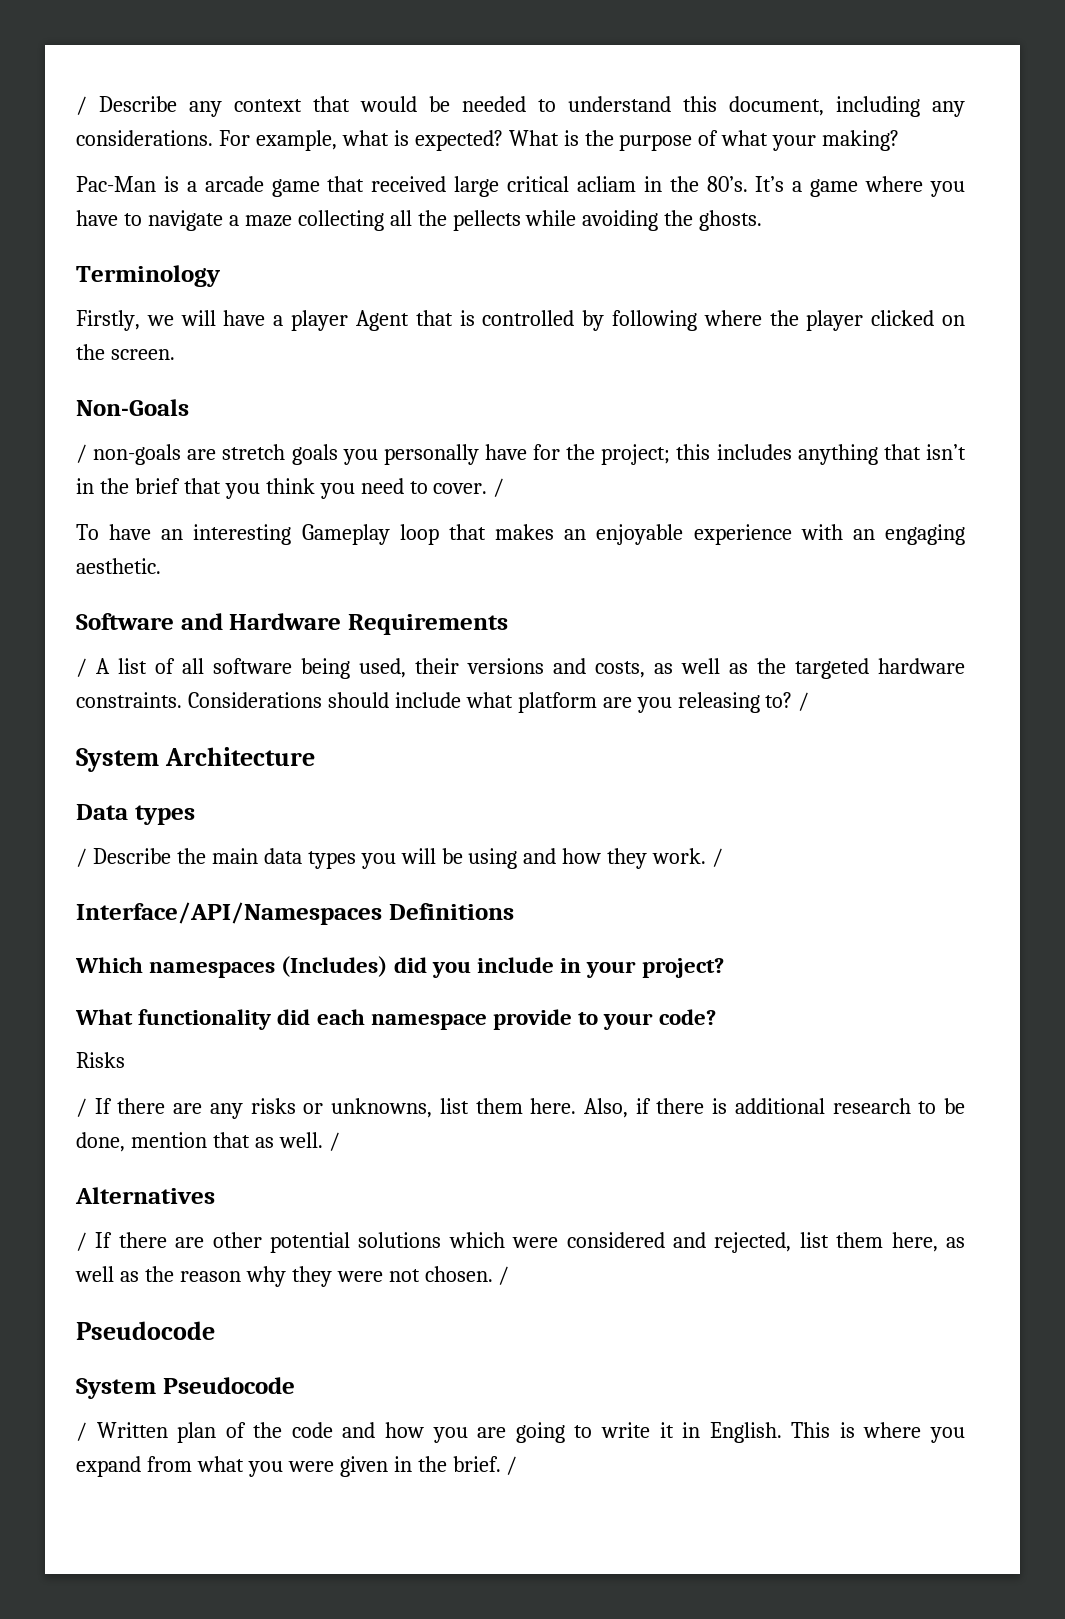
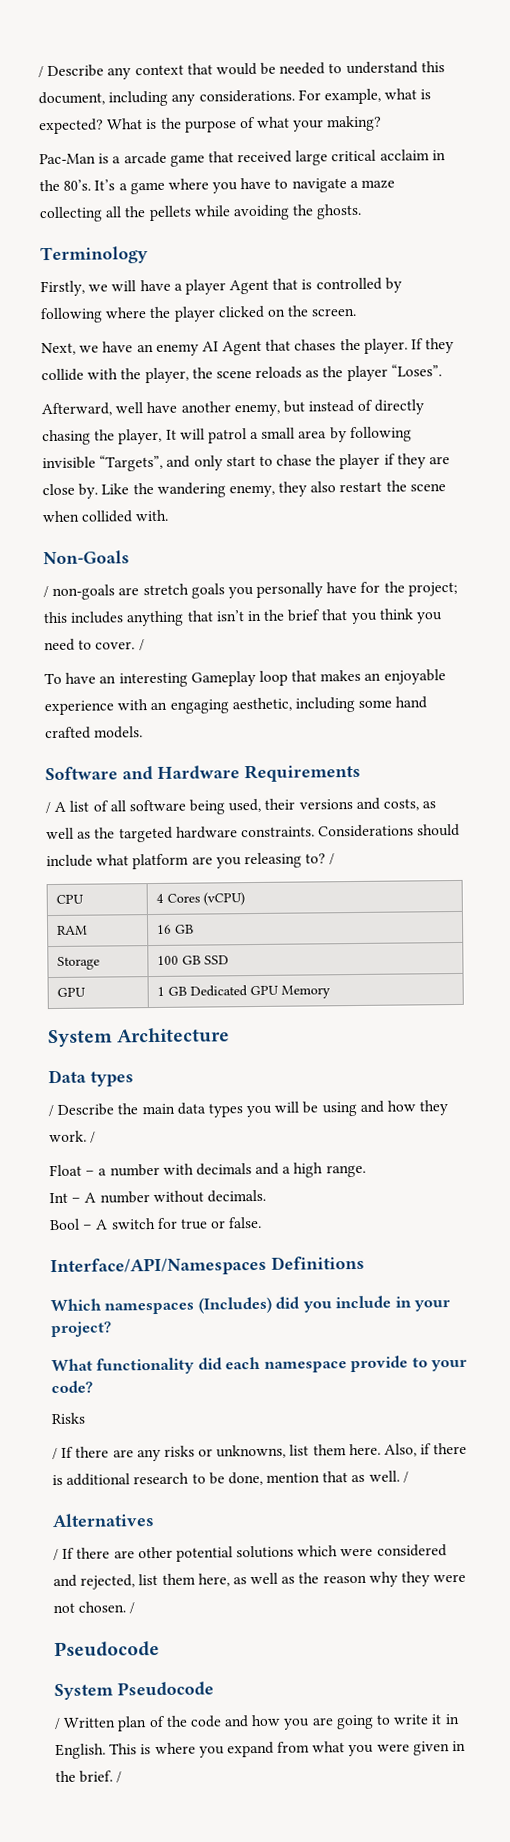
[576,176,636,192] acliam -> [379,149,430,161] acclaim
[452,210,521,231] pellects -> [148,205,192,222] pellets
(175, 354) none -> [41,337,455,356] [41,364,442,384] [41,399,425,417] [42,426,412,446] [42,453,451,472] [42,480,446,499] [42,509,170,523] // Next, we have an enemy AI Agent that chases the player. If they collide with the player, the scene reloads as the player “Loses”. // Afterward, well have another enemy, but instead of directly chasing the player, It will patrol a small area by following invisible “Targets”, and only start to chase the player if they are close by. Like the wandering enemy, they also restart the scene when collided with.
[76,558,161,574] aesthetic. -> [231,696,428,713] [45,726,144,740] aesthetic, including some hand crafted models.
(810, 701) none -> [55,894,84,904] [155,892,245,906] [56,925,88,935] [156,924,194,934] [56,956,100,970] [156,955,229,965] [56,987,86,997] [156,985,331,999] // CPU | 4 Cores (vCPU) // RAM | 16 GB // Storage | 100 GB SSD // GPU | 1 GB Dedicated GPU Memory
(724, 857) none -> [49,1162,366,1178] [49,1189,266,1204] [49,1216,263,1231] // Float – a number with decimals and a high range. // Int – A number without decimals. // Bool – A switch for true or false.

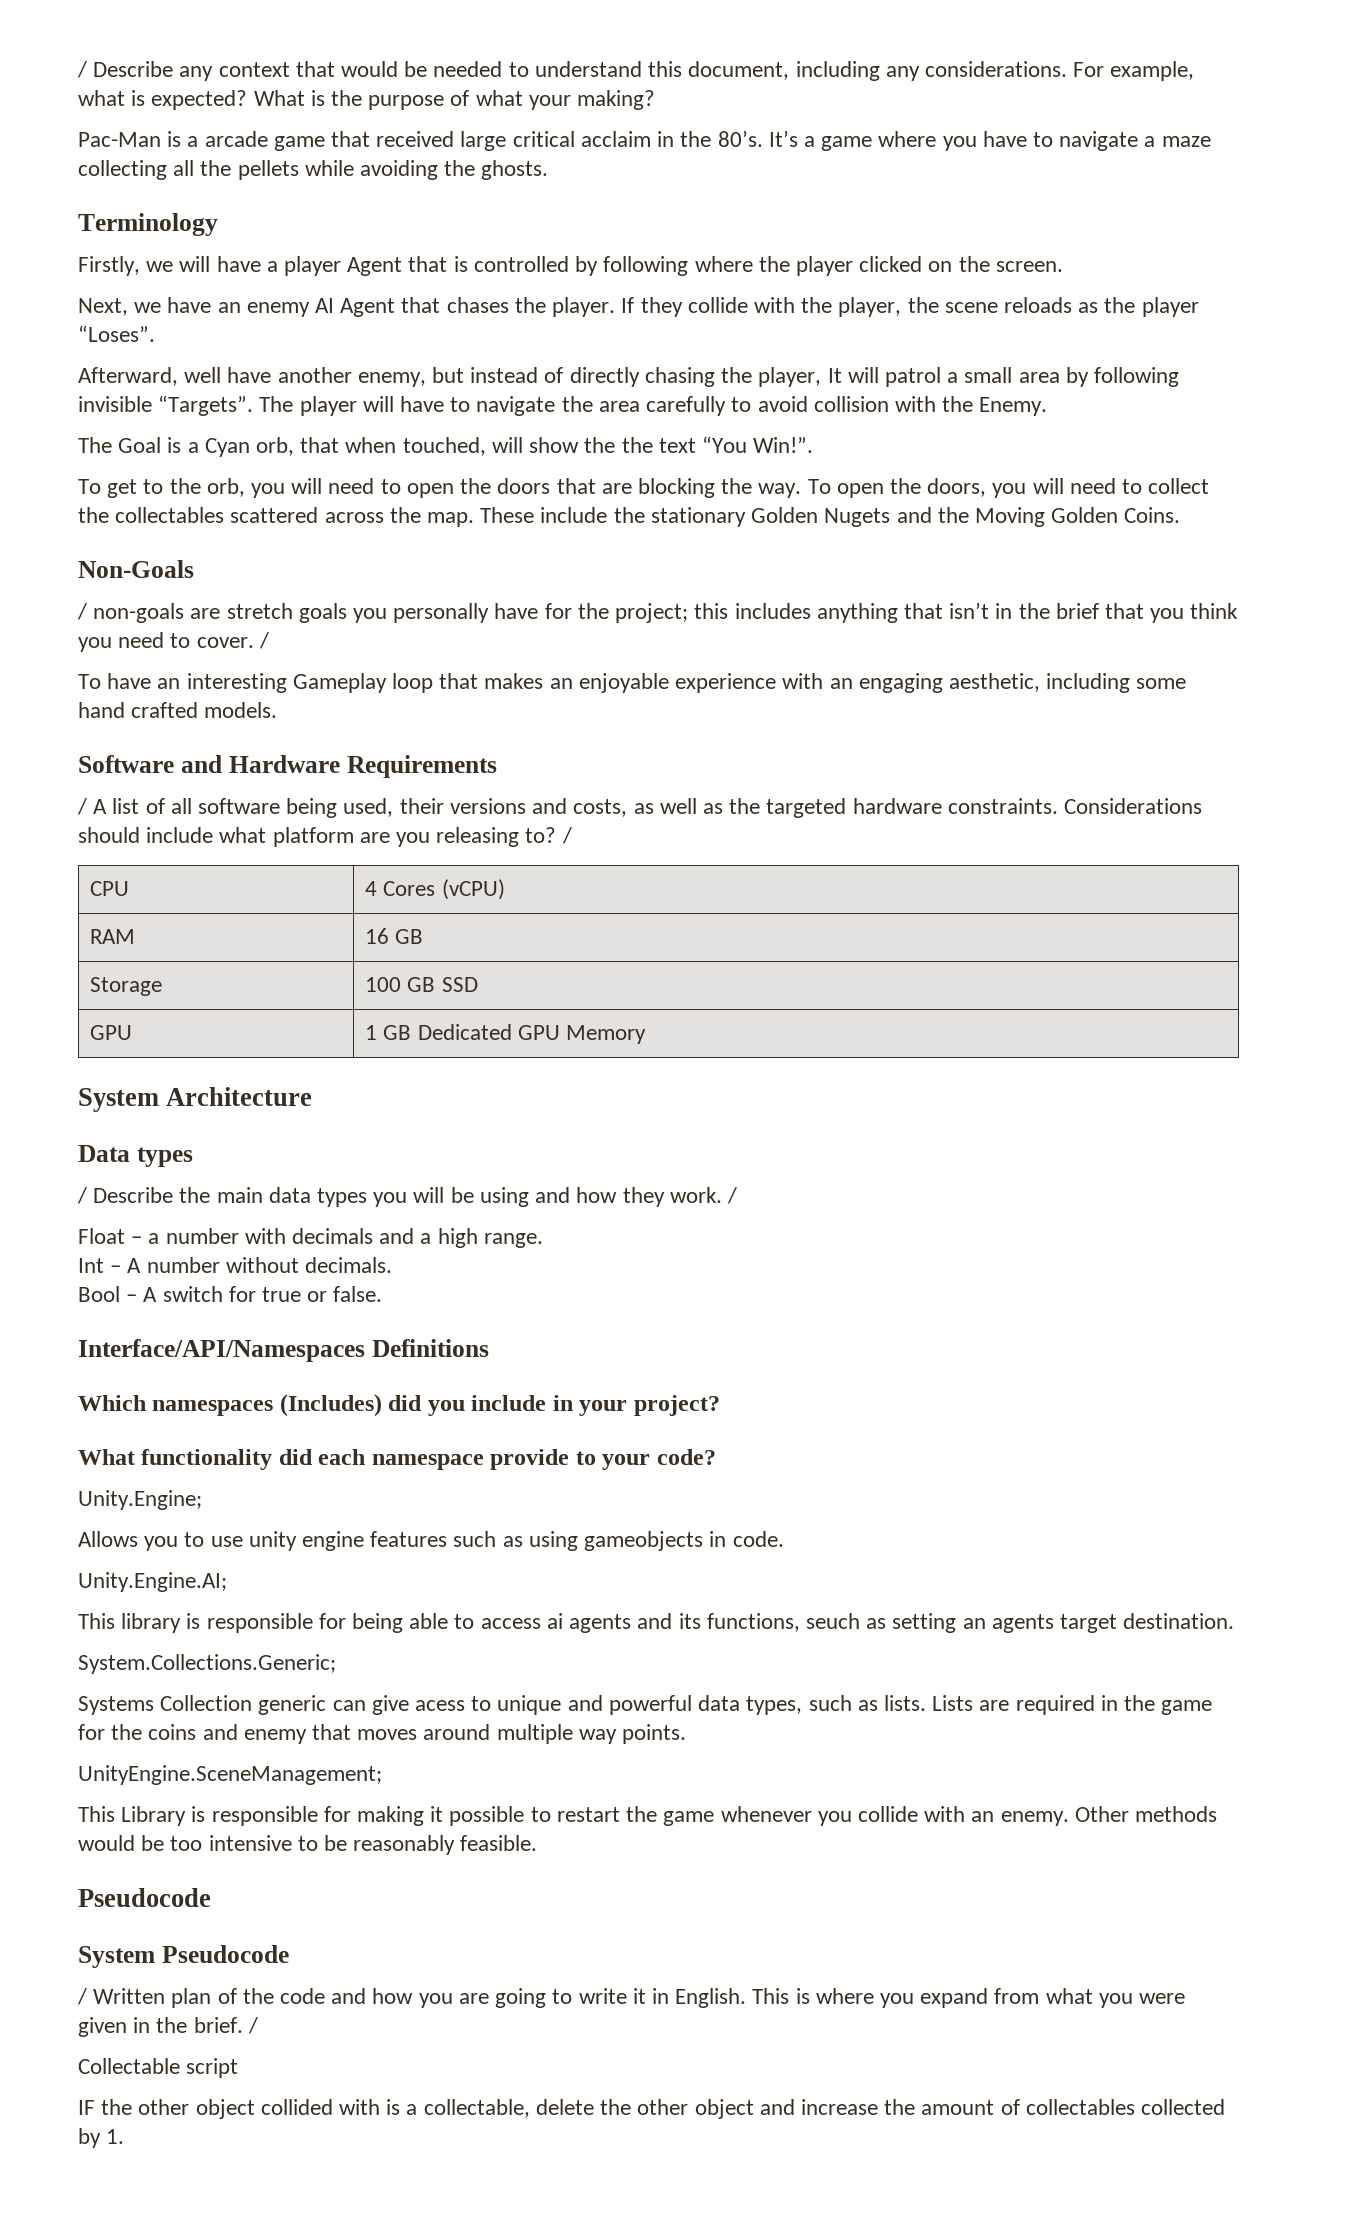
[99,453,451,472] [42,480,446,499] [42,509,170,523] “Targets”, and only start to chase the player if they are close by. Like the wandering enemy, they also restart the scene when collided with. -> [158,395,1048,416] [78,436,814,457] [78,478,1210,498] [78,507,1181,527] “Targets”. The player will have to navigate the area carefully to avoid collision with the Enemy. // The Goal is a Cyan orb, that when touched, will show the the text “You Win!”. // To get to the orb, you will need to open the doors that are blocking the way. To open the doors, you will need to collect the collectables scattered across the map. These include the stationary Golden Nugets and the Moving Golden Coins.
[51,1412,85,1425] [52,1442,468,1462] [52,1470,409,1486] [52,1513,155,1528] [53,1544,447,1562] [53,1571,467,1590] [53,1601,136,1614] Risks // / If there are any risks or unknowns, list them here. Also, if there is additional research to be done, mention that as well. / // Alternatives // / If there are other potential solutions which were considered and rejected, list them here, as well as the reason why they were not chosen. / -> [78,1490,202,1510] [78,1531,784,1551] [78,1572,227,1592] [78,1613,1235,1633] [78,1654,336,1674] [78,1695,1213,1715] [78,1724,687,1744] [78,1765,382,1785] [78,1806,1217,1826] [78,1835,538,1855] Unity.Engine; // Allows you to use unity engine features such as using gameobjects in code. // Unity.Engine.AI; // This library is responsible for being able to access ai agents and its functions, seuch as setting an agents target destination. // System.Collections.Generic; // Systems Collection generic can give acess to unique and powerful data types, such as lists. Lists are required in the game for the coins and enemy that moves around multiple way points. // UnityEngine.SceneManagement; // This Library is responsible for making it possible to restart the game whenever you collide with an enemy. Other methods would be too intensive to be reasonably feasible.
(123, 1777) none -> [78,2058,239,2078] [78,2099,1225,2119] [78,2128,125,2148] // Collectable script // IF the other object collided with is a collectable, delete the other object and increase the amount of collectables collected by 1.

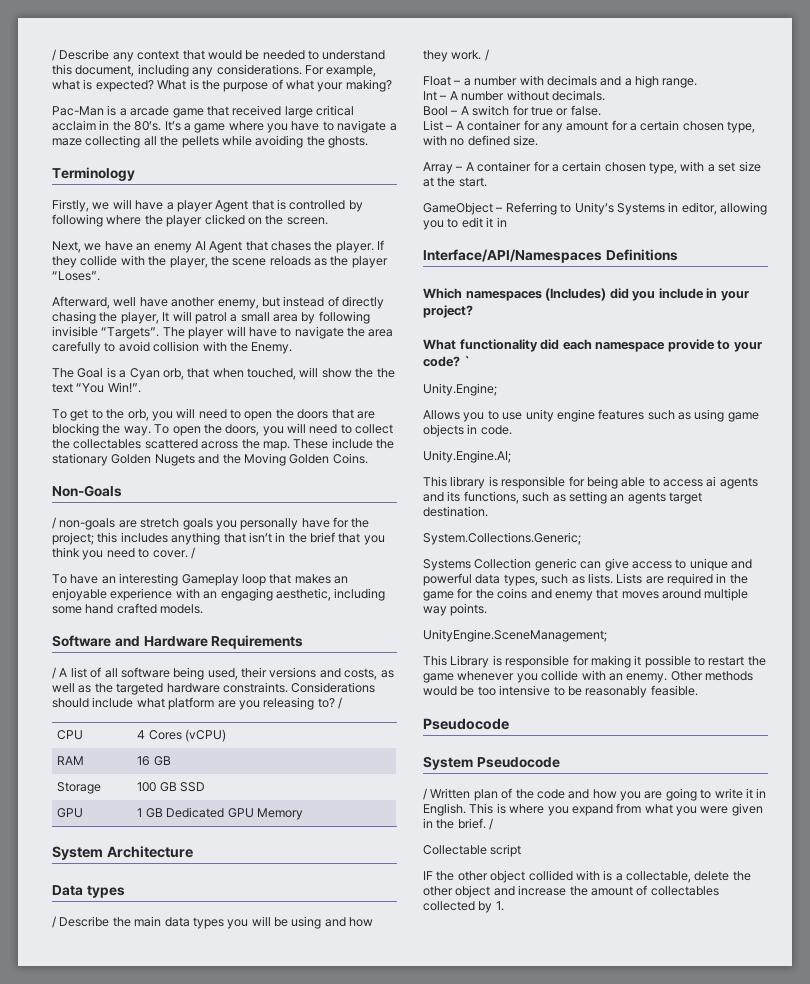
(383, 1294) none -> [423,120,756,133] [423,135,539,146] [423,161,761,174] [423,177,487,187] [423,202,767,215] [423,217,507,230] // List – A container for any amount for a certain chosen type, with no defined size. // Array – A container for a certain chosen type, with a set size at the start. // GameObject – Referring to Unity’s Systems in editor, allowing you to edit it in
(716, 1457) none -> [463,356,470,366] `
[584,1531,704,1551] gameobjects -> [727,412,759,422] [423,424,464,437] game objects
[805,1613,860,1629] seuch -> [522,492,550,502] such
[415,1700,466,1711] acess -> [631,561,672,569] access

